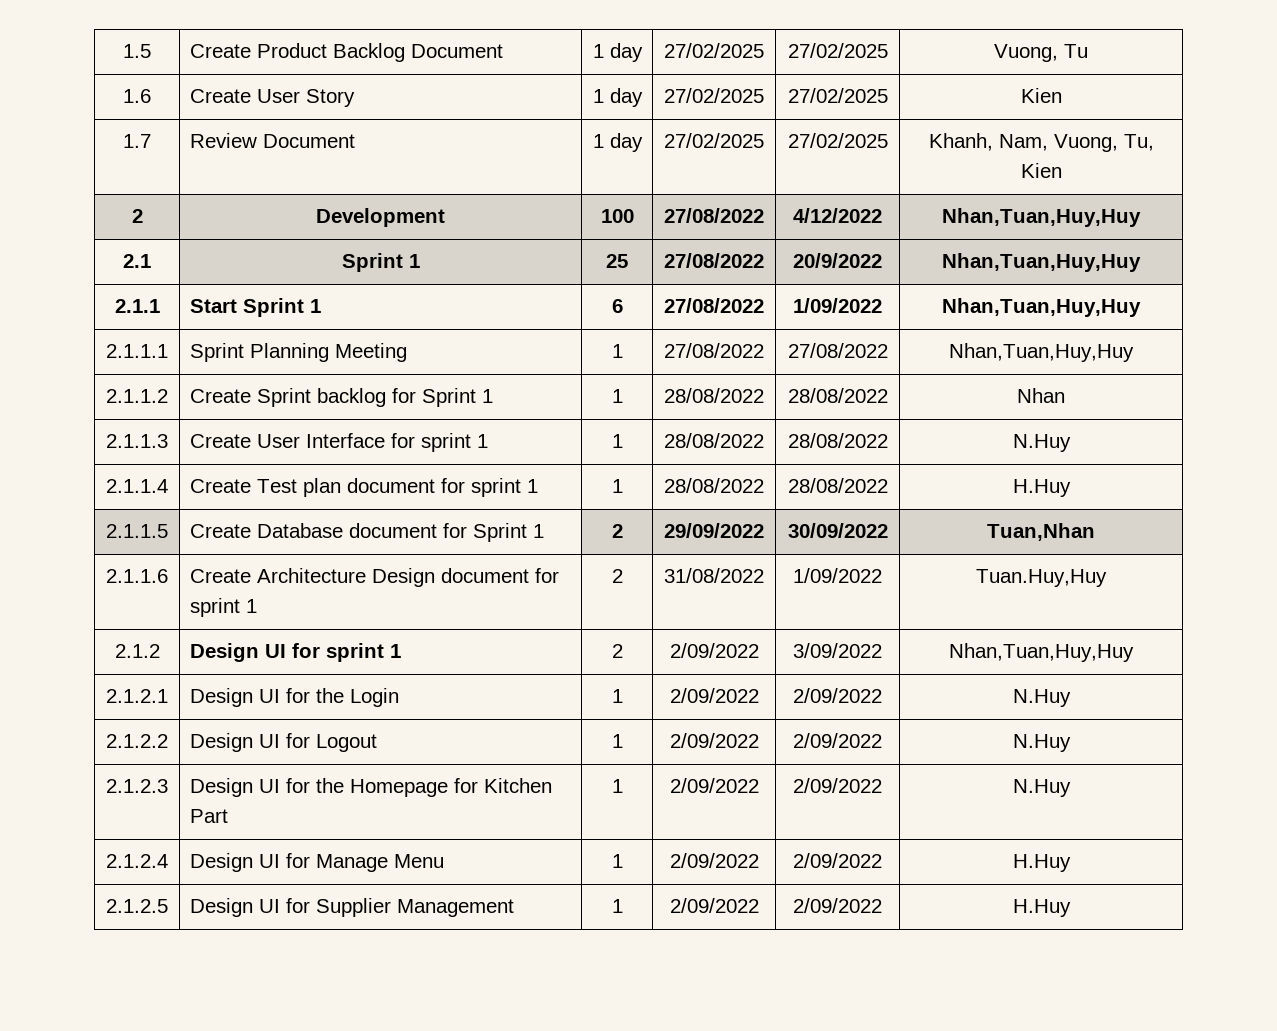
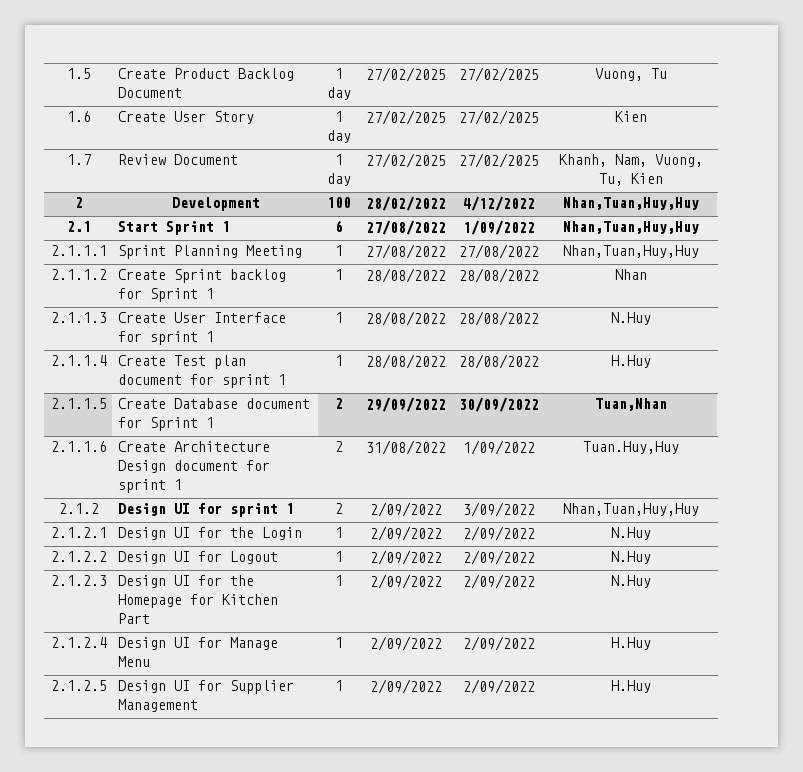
[664,208,764,223] 27/08/2022 -> [366,196,446,211] 28/02/2022
[341,253,420,272] [606,254,628,268] [664,253,764,268] [793,253,882,268] [942,253,1141,272] [114,299,160,313] | Sprint 1 | 25 | 27/08/2022 | 20/9/2022 | Nhan,Tuan,Huy,Huy // 2.1.1 -> (91, 226) none

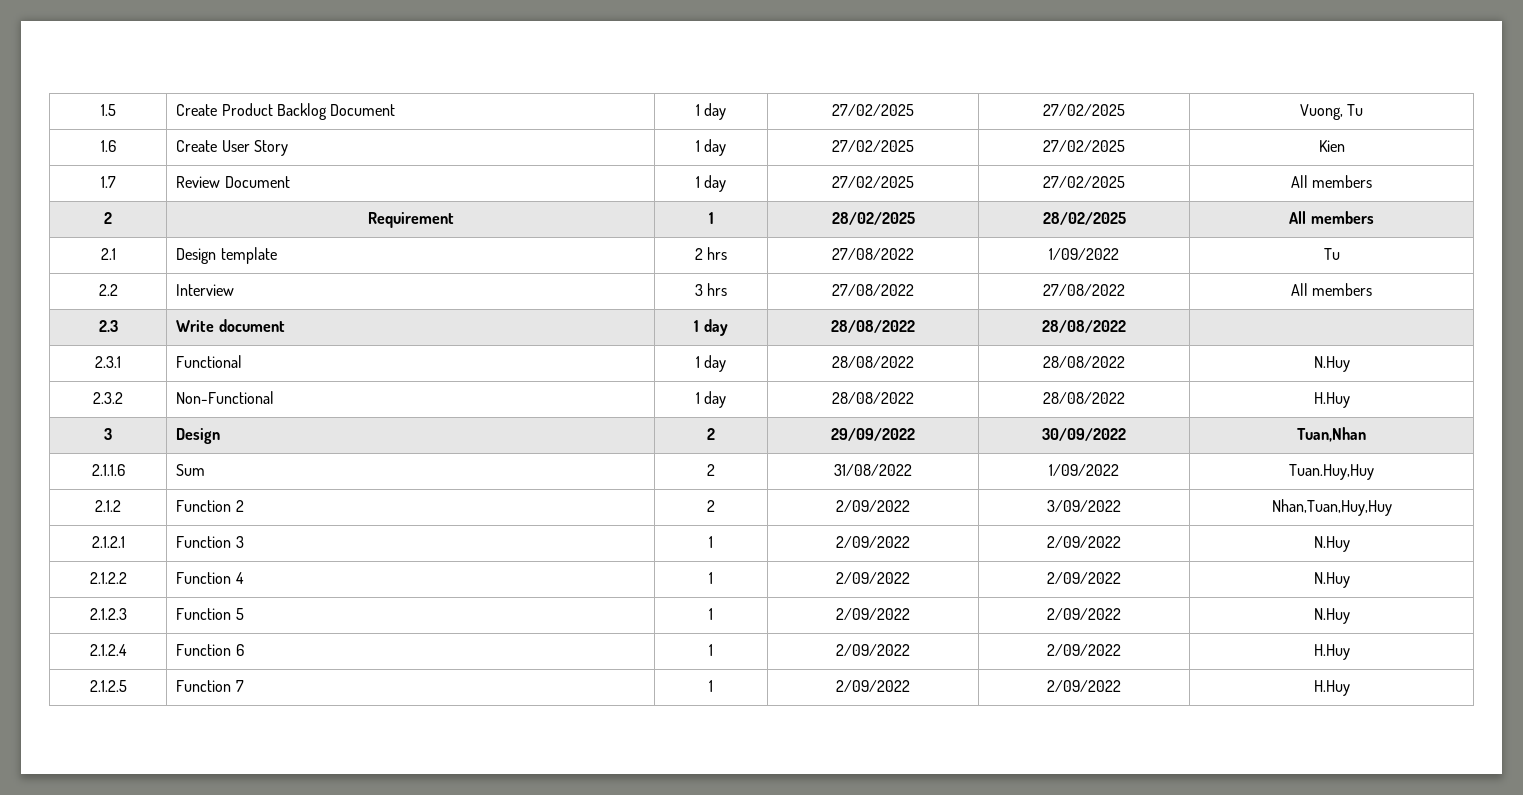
[559,154,703,167] [599,173,663,186] [74,197,83,208] [171,197,260,211] [327,197,351,208] [366,196,446,211] [462,196,535,211] [563,197,699,210] [66,221,91,232] [117,221,230,235] [335,220,343,232] [366,220,446,235] [462,220,535,235] [563,221,699,234] [50,245,107,256] [117,245,302,259] [335,245,343,256] [366,244,446,259] [458,244,539,259] [563,245,699,258] [50,269,107,280] [117,269,286,283] [117,288,214,302] [335,269,343,280] [366,268,446,283] [458,268,539,283] [615,269,647,280] [50,312,107,323] [117,312,286,323] [117,331,214,345] [335,312,343,323] Khanh, Nam, Vuong, Tu, Kien // 2 | Development | 100 | 28/02/2022 | 4/12/2022 | Nhan,Tuan,Huy,Huy // 2.1 | Start Sprint 1 | 6 | 27/08/2022 | 1/09/2022 | Nhan,Tuan,Huy,Huy // 2.1.1.1 | Sprint Planning Meeting | 1 | 27/08/2022 | 27/08/2022 | Nhan,Tuan,Huy,Huy // 2.1.1.2 | Create Sprint backlog for Sprint 1 | 1 | 28/08/2022 | 28/08/2022 | Nhan // 2.1.1.3 | Create User Interface for sprint 1 | 1 -> [1290,175,1373,188] [104,212,112,224] [367,212,454,228] [708,212,714,224] [831,212,915,225] [1042,212,1126,225] [1289,211,1374,224] [100,248,116,260] [176,247,277,264] [694,247,728,260] [832,248,915,260] [1049,248,1119,260] [1323,248,1340,260] [98,284,118,296] [176,284,235,296] [694,283,728,296] [832,284,915,296] [1043,284,1126,296] [1290,283,1373,296] [98,320,118,332] [176,319,285,332] [694,319,728,336] [831,320,915,333] [1042,320,1126,333] [95,356,121,368] [176,355,243,368] [695,355,727,372] All members // 2 | Requirement | 1 | 28/02/2025 | 28/02/2025 | All members // 2.1 | Design template | 2 hrs | 27/08/2022 | 1/09/2022 | Tu // 2.2 | Interview | 3 hrs | 27/08/2022 | 27/08/2022 | All members // 2.3 | Write document | 1 day | 28/08/2022 | 28/08/2022 | // 2.3.1 | Functional | 1 day
[50,355,107,366] [117,355,246,369] [117,374,286,388] [335,355,343,366] 2.1.1.4 | Create Test plan document for sprint 1 | 1 -> [93,392,123,404] [176,391,275,404] [695,391,727,408] 2.3.2 | Non-Functional | 1 day
[50,398,107,409] [117,398,310,409] [117,417,214,431] 2.1.1.5 | Create Database document for Sprint 1 -> [104,428,112,440] [176,428,221,444] 3 | Design
[117,441,270,452] [117,460,270,473] [117,479,182,493] Create Architecture Design document for sprint 1 -> [176,464,206,476] Sum
[117,503,294,517] Design UI for sprint 1 -> [176,500,244,512] Function 2
[117,527,302,540] Design UI for the Login -> [176,536,244,548] Function 3
[117,551,278,564] Design UI for Logout -> [176,572,244,584] Function 4
[117,575,254,588] [117,594,278,608] [117,613,150,624] Design UI for the Homepage for Kitchen Part -> [176,608,244,620] Function 5
[117,637,278,650] [117,656,150,667] Design UI for Manage Menu -> [176,644,244,656] Function 6
[117,680,294,694] [117,699,198,712] Design UI for Supplier Management -> [176,680,244,692] Function 7

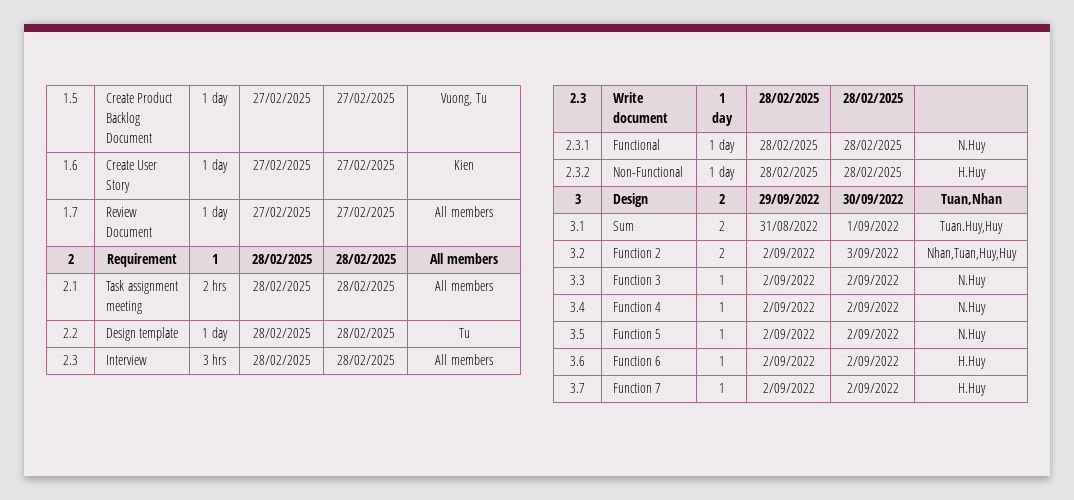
[176,247,277,264] Design template -> [105,280,179,294] [105,301,142,314] Task assignment meeting
[832,248,915,260] [1049,248,1119,260] [1323,248,1340,260] [98,284,118,296] 27/08/2022 | 1/09/2022 | Tu // 2.2 -> [252,281,311,291] [336,281,395,291] [435,280,493,291] [63,328,78,338] [105,327,179,341] [202,327,228,341] [252,328,311,338] [336,328,395,338] [458,328,470,338] [63,355,78,365] 28/02/2025 | 28/02/2025 | All members // 2.2 | Design template | 1 day | 28/02/2025 | 28/02/2025 | Tu // 2.3
[832,284,915,296] [1043,284,1126,296] 27/08/2022 | 27/08/2022 -> [252,355,311,365] [336,355,395,365] 28/02/2025 | 28/02/2025
[831,320,915,333] [1042,320,1126,333] 28/08/2022 | 28/08/2022 -> [758,93,819,103] [842,93,903,103] 28/02/2025 | 28/02/2025
[832,356,914,368] [1043,356,1125,368] 28/08/2022 | 28/08/2022 -> [759,140,818,150] [843,140,902,150] 28/02/2025 | 28/02/2025
[832,392,914,404] [1043,392,1125,404] 28/08/2022 | 28/08/2022 -> [759,167,818,177] [843,167,902,177] 28/02/2025 | 28/02/2025
[91,464,125,476] 2.1.1.6 -> [570,221,585,231] 3.1
[95,500,121,512] 2.1.2 -> [570,248,585,258] 3.2
[91,536,125,548] 2.1.2.1 -> [570,275,585,285] 3.3
[89,572,127,584] 2.1.2.2 -> [570,302,585,312] 3.4
[89,608,127,620] 2.1.2.3 -> [570,329,585,339] 3.5
[90,644,127,656] 2.1.2.4 -> [570,356,585,366] 3.6
[89,680,127,692] 2.1.2.5 -> [570,383,585,393] 3.7

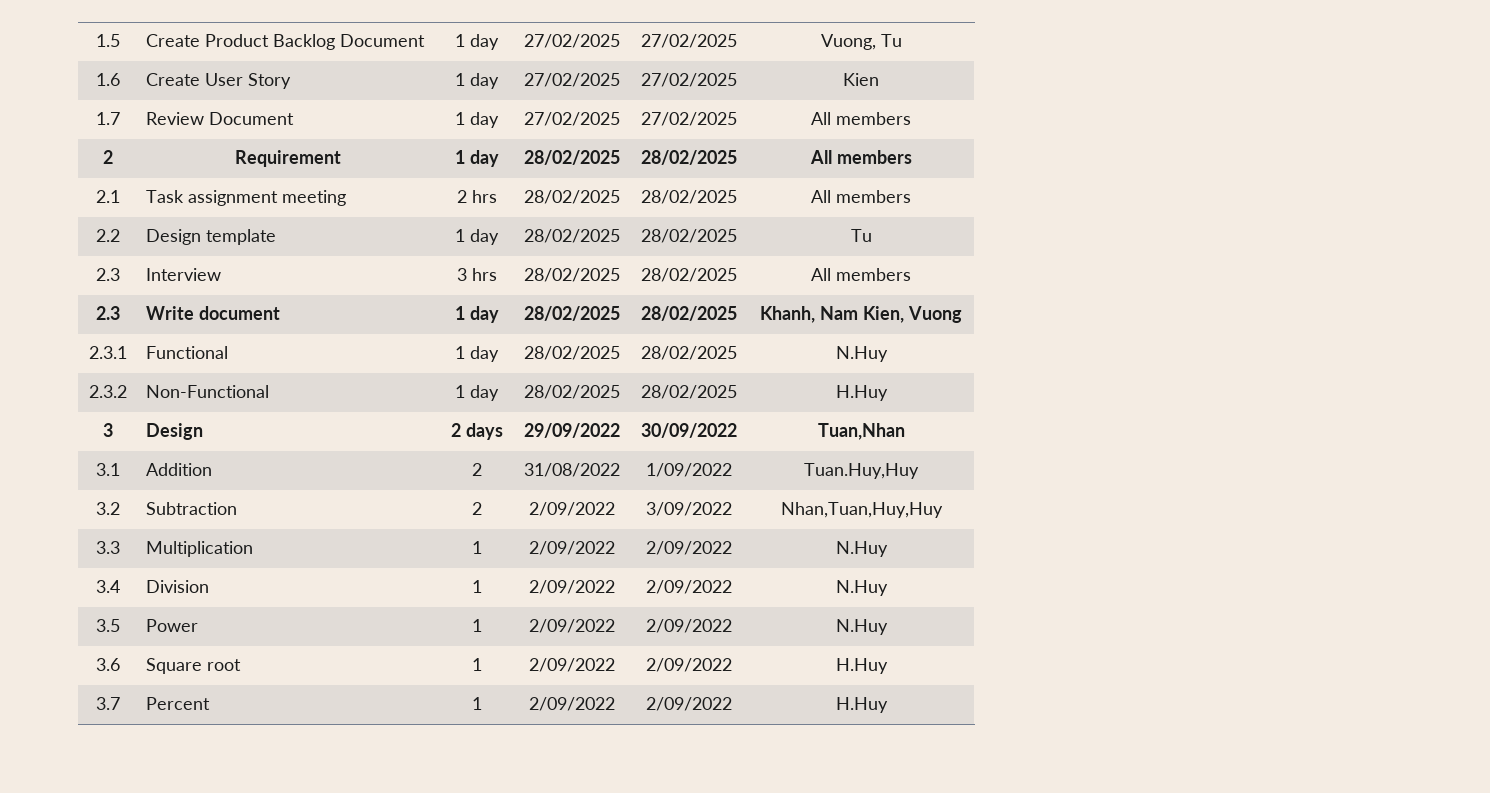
(218, 259) none -> [469,150,499,167] day
(903, 98) none -> [760,306,962,323] Khanh, Nam Kien, Vuong
(725, 199) none -> [465,423,503,440] days
[612,221,634,231] Sum -> [145,463,212,476] Addition
[612,248,662,258] Function 2 -> [145,502,237,515] Subtraction
[612,275,662,285] Function 3 -> [145,541,253,557] Multiplication
[612,302,662,312] Function 4 -> [145,580,209,593] Division
[612,329,662,339] Function 5 -> [145,619,198,632] Power
[612,356,662,366] Function 6 -> [145,658,241,674] Square root
[612,383,662,393] Function 7 -> [145,697,210,710] Percent

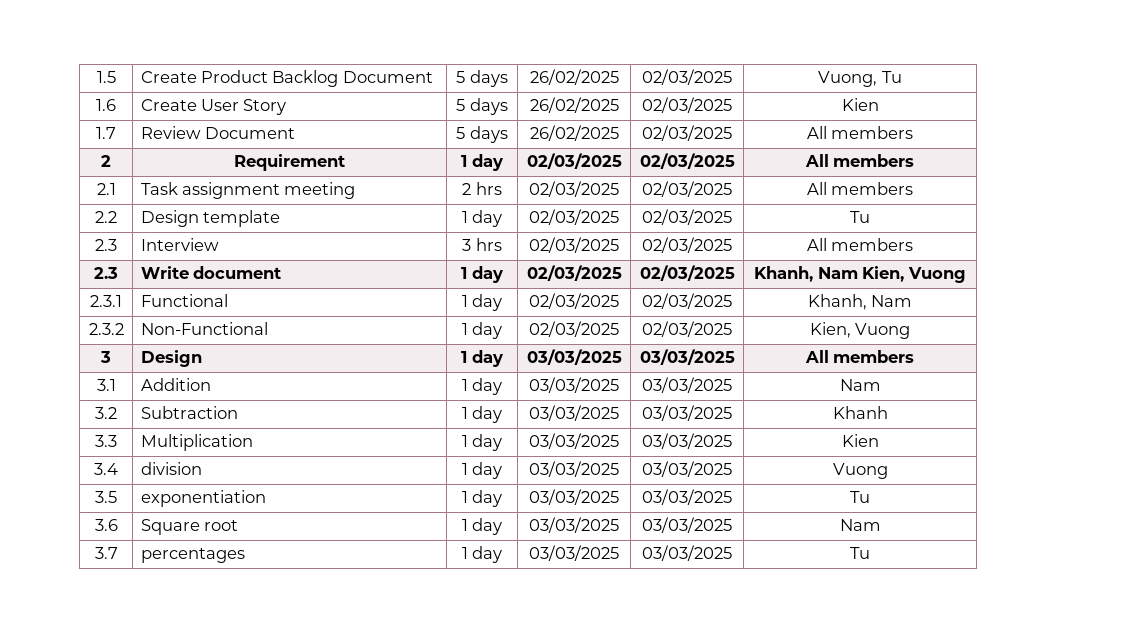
[455,34,499,50] [524,34,620,48] [641,34,737,48] 1 day | 27/02/2025 | 27/02/2025 -> [456,70,508,87] [529,69,619,85] [642,69,732,85] 5 days | 26/02/2025 | 02/03/2025
[455,73,499,89] [524,73,620,87] [641,73,737,87] 1 day | 27/02/2025 | 27/02/2025 -> [456,98,508,115] [529,97,619,113] [642,97,732,113] 5 days | 26/02/2025 | 02/03/2025
[455,112,499,128] [524,112,620,126] [641,112,737,126] 1 day | 27/02/2025 | 27/02/2025 -> [456,126,508,143] [529,125,619,141] [642,125,732,141] 5 days | 26/02/2025 | 02/03/2025
[524,150,620,165] [641,150,737,165] 28/02/2025 | 28/02/2025 -> [526,153,622,169] [639,153,735,169] 02/03/2025 | 02/03/2025
[524,190,620,204] [641,190,737,204] 28/02/2025 | 28/02/2025 -> [529,181,619,197] [642,181,732,197] 02/03/2025 | 02/03/2025
[524,229,620,243] [641,229,737,243] 28/02/2025 | 28/02/2025 -> [529,209,619,225] [642,209,732,225] 02/03/2025 | 02/03/2025
[524,268,620,282] [641,268,737,282] 28/02/2025 | 28/02/2025 -> [529,237,619,253] [642,237,732,253] 02/03/2025 | 02/03/2025
[524,306,620,321] [641,306,737,321] 28/02/2025 | 28/02/2025 -> [526,265,622,281] [639,265,735,281] 02/03/2025 | 02/03/2025
[524,346,620,360] [641,346,737,360] [835,346,888,362] 28/02/2025 | 28/02/2025 | N.Huy -> [529,293,619,309] [642,293,732,309] [807,294,913,310] 02/03/2025 | 02/03/2025 | Khanh, Nam
[524,385,620,399] [641,385,737,399] [835,385,888,401] [102,423,113,437] [145,423,203,440] [450,423,503,440] [524,423,620,438] [641,423,737,438] [817,423,905,440] [95,463,120,476] [145,463,212,476] [471,463,482,476] [524,463,620,477] [646,463,732,477] [804,463,919,479] [95,502,120,515] [145,502,237,515] [471,502,482,515] [529,502,615,516] [646,502,732,516] [780,502,943,518] 28/02/2025 | 28/02/2025 | H.Huy // 3 | Design | 2 days | 29/09/2022 | 30/09/2022 | Tuan,Nhan // 3.1 | Addition | 2 | 31/08/2022 | 1/09/2022 | Tuan.Huy,Huy // 3.2 | Subtraction | 2 | 2/09/2022 | 3/09/2022 | Nhan,Tuan,Huy,Huy -> [529,321,619,337] [642,321,732,337] [809,322,911,339] [100,351,111,363] [140,350,202,367] [461,350,503,367] [526,349,622,365] [639,349,735,365] [804,350,915,363] [96,379,116,391] [140,378,211,391] [461,378,503,395] [529,377,619,393] [642,377,732,393] [839,379,881,391] [95,407,117,419] [140,406,238,419] [461,406,503,423] [529,405,619,421] [642,405,732,421] [832,406,888,419] 02/03/2025 | 02/03/2025 | Kien, Vuong // 3 | Design | 1 day | 03/03/2025 | 03/03/2025 | All members // 3.1 | Addition | 1 day | 03/03/2025 | 03/03/2025 | Nam // 3.2 | Subtraction | 1 day | 03/03/2025 | 03/03/2025 | Khanh
[529,541,615,555] [646,541,732,555] [835,541,888,557] | 2/09/2022 | 2/09/2022 | N.Huy -> [472,434,503,451] [529,433,619,449] [642,433,732,449] [841,434,879,447] day | 03/03/2025 | 03/03/2025 | Kien
[145,580,209,593] [471,580,482,593] [529,580,615,594] [646,580,732,594] [835,580,888,596] Division | 1 | 2/09/2022 | 2/09/2022 | N.Huy -> [140,462,202,475] [461,462,503,479] [529,461,619,477] [642,461,732,477] [832,463,888,479] division | 1 day | 03/03/2025 | 03/03/2025 | Vuong
[145,619,198,632] [471,619,482,632] [529,619,615,633] [646,619,732,633] [835,619,888,635] Power | 1 | 2/09/2022 | 2/09/2022 | N.Huy -> [140,490,266,507] [461,490,503,507] [529,489,619,505] [642,489,732,505] [850,491,870,503] exponentiation | 1 day | 03/03/2025 | 03/03/2025 | Tu
[529,658,615,672] [646,658,732,672] [835,658,888,674] | 2/09/2022 | 2/09/2022 | H.Huy -> [472,518,503,535] [529,517,619,533] [642,517,732,533] [839,519,881,531] day | 03/03/2025 | 03/03/2025 | Nam
[145,697,210,710] [471,697,482,710] [529,697,615,711] [646,697,732,711] [835,697,888,713] Percent | 1 | 2/09/2022 | 2/09/2022 | H.Huy -> [140,548,245,563] [461,546,503,563] [529,545,619,561] [642,545,732,561] [850,547,870,559] percentages | 1 day | 03/03/2025 | 03/03/2025 | Tu

